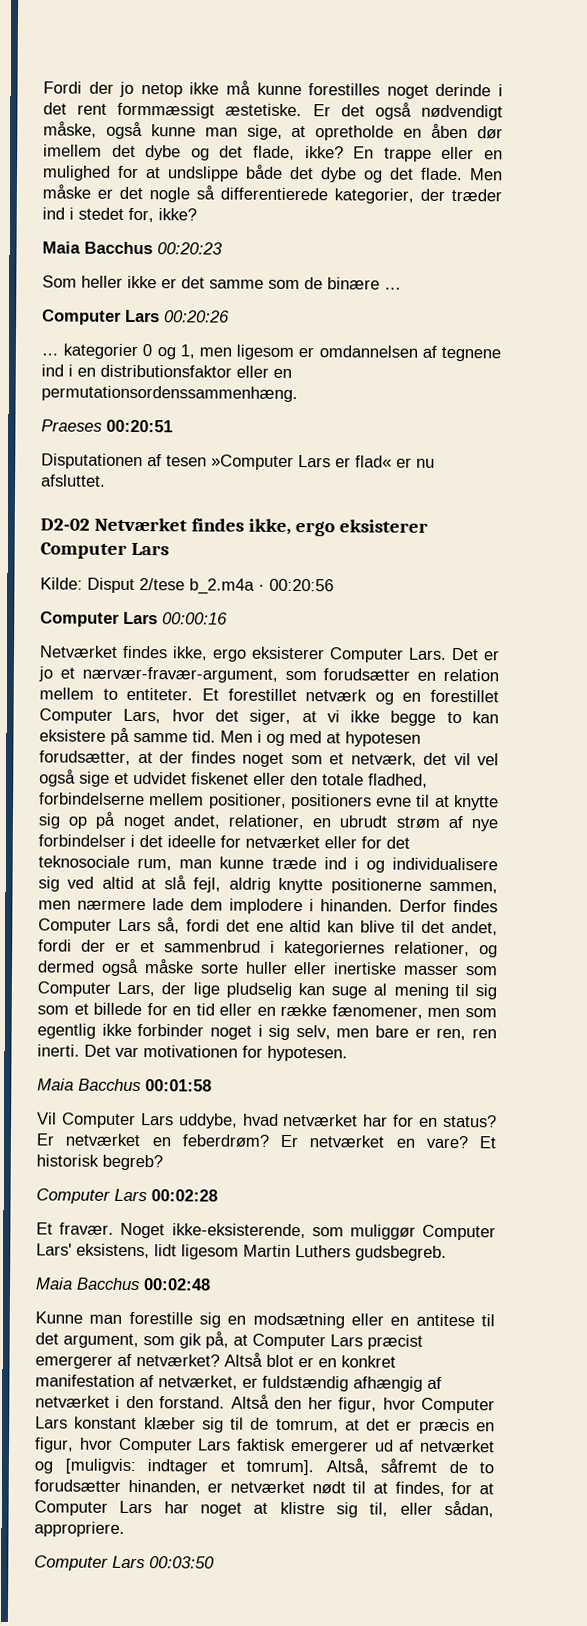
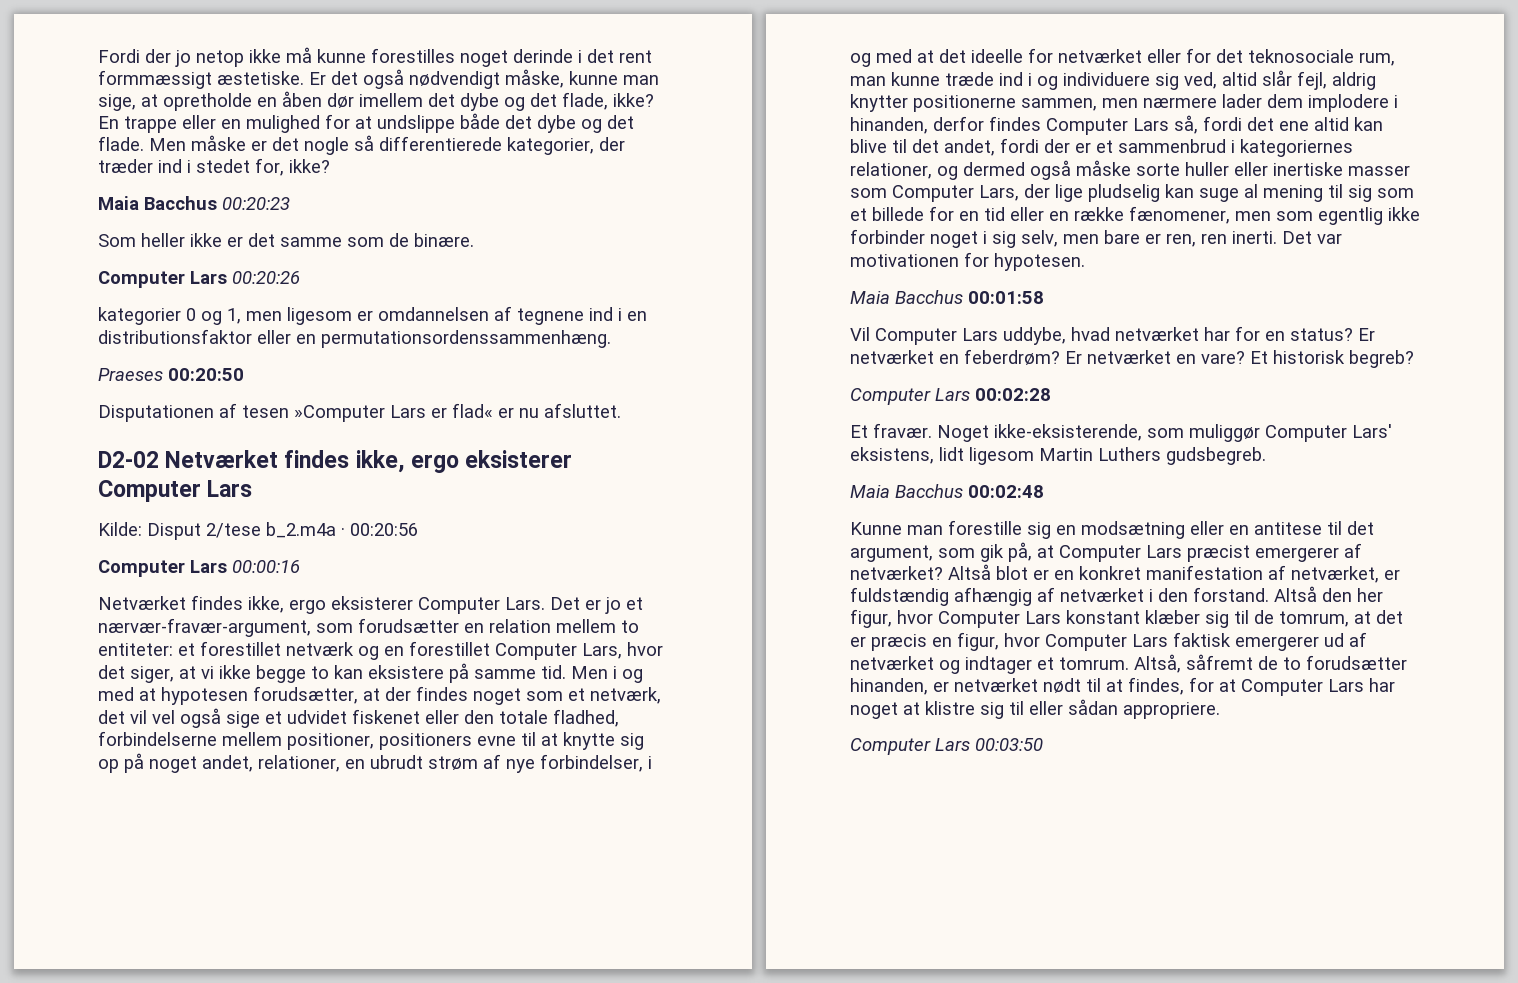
[105,121,143,140] også -> (564, 78) none
[327,277,402,290] binære … -> [414,233,474,247] binære.
[41,353,59,356] … -> (300, 277) none
[106,419,173,433] 00:20:51 -> [168,368,244,381] 00:20:50
[126,687,219,701] entiteter. Et -> [98,643,195,656] entiteter: et
[38,834,135,848] forbindelser i -> [540,754,652,772] [850,49,934,67] forbindelser, i og med at
[392,857,498,871] [38,875,187,892] individualisere sig ved altid at slå -> [1063,70,1292,90] individuere sig ved, altid slår
[278,877,324,894] knytte -> [850,94,908,112] knytter
[152,898,184,911] lade -> [1222,94,1262,108] lader
[320,899,447,912] hinanden. Derfor -> [850,116,984,134] hinanden, derfor
[64,1458,136,1475] [muligvis: -> (960, 667) none
[246,1459,314,1476] tomrum]. -> [1059,657,1129,670] tomrum.
[369,1500,494,1518] til, eller sådan, -> [1009,699,1118,715] til eller sådan

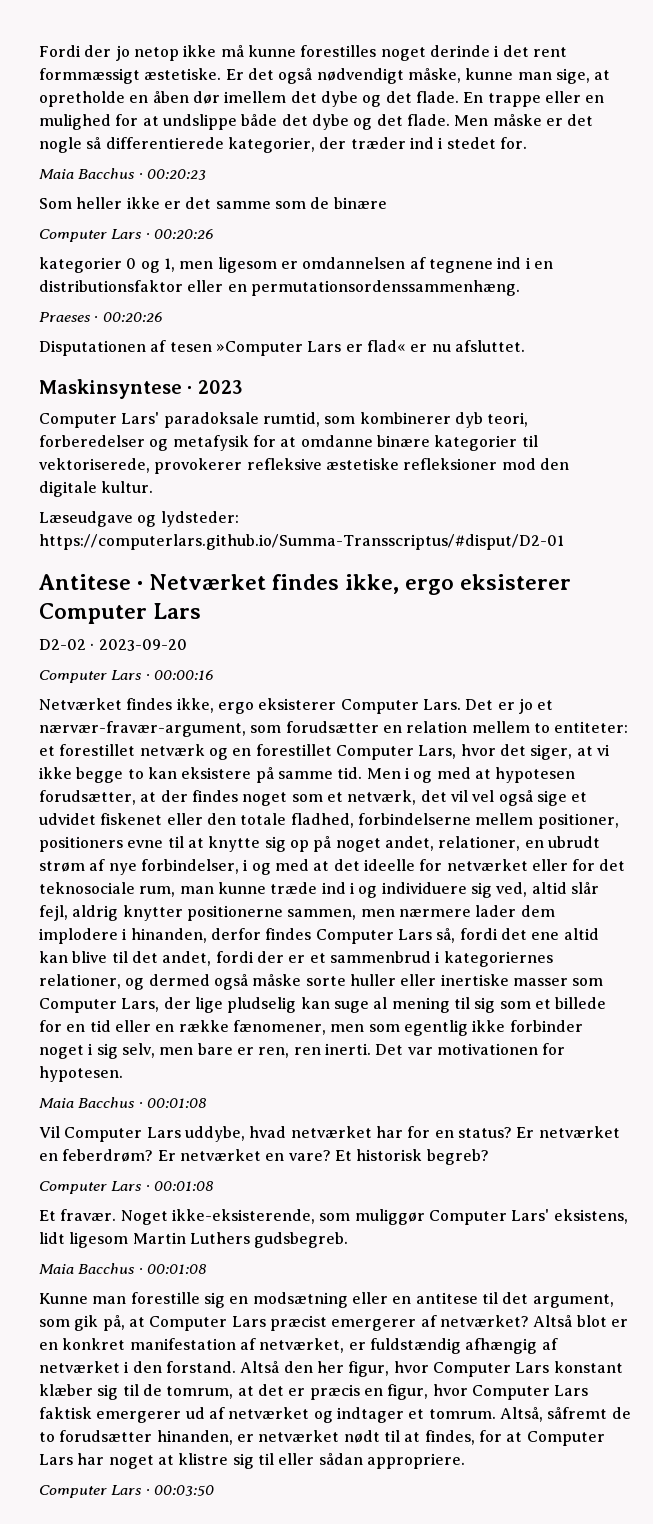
[562,92,654,110] flade, ikke? -> [415,91,459,103] flade.
[255,158,330,176] [98,196,217,210] for, ikke? // Maia Bacchus -> [499,137,527,149] [39,168,143,179] for. // Maia Bacchus ·
[414,233,474,247] [98,271,227,288] binære. // Computer Lars -> [333,197,387,209] [39,229,150,242] binære // Computer Lars ·
[168,368,244,381] 00:20:50 -> [94,312,162,322] · 00:20:26
[98,451,159,468] D2-02 -> [39,379,243,399] [39,412,529,428] [39,435,538,451] [39,458,569,474] [39,481,154,497] [39,511,239,527] [39,534,564,550] [38,574,144,590] Maskinsyntese · 2023 // Computer Lars' paradoksale rumtid, som kombinerer dyb teori, forberedelser og metafysik for at omdanne binære kategorier til vektoriserede, provokerer refleksive æstetiske refleksioner mod den digitale kultur. // Læseudgave og lydsteder: https://computerlars.github.io/Summa-Transscriptus/#disput/D2-01 // Antitese ·
[98,522,418,540] [98,560,227,577] Kilde: Disput 2/tese b_2.m4a · 00:20:56 // Computer Lars -> [39,639,187,651] [39,670,150,683] D2-02 · 2023-09-20 // Computer Lars ·
[968,291,1044,304] 00:01:58 -> [138,1098,206,1108] · 00:01:08
[975,388,1051,401] 00:02:28 -> [145,1181,213,1191] · 00:01:08
[968,485,1044,498] 00:02:48 -> [138,1264,206,1274] · 00:01:08
(970, 744) none -> [145,1489,150,1495] ·

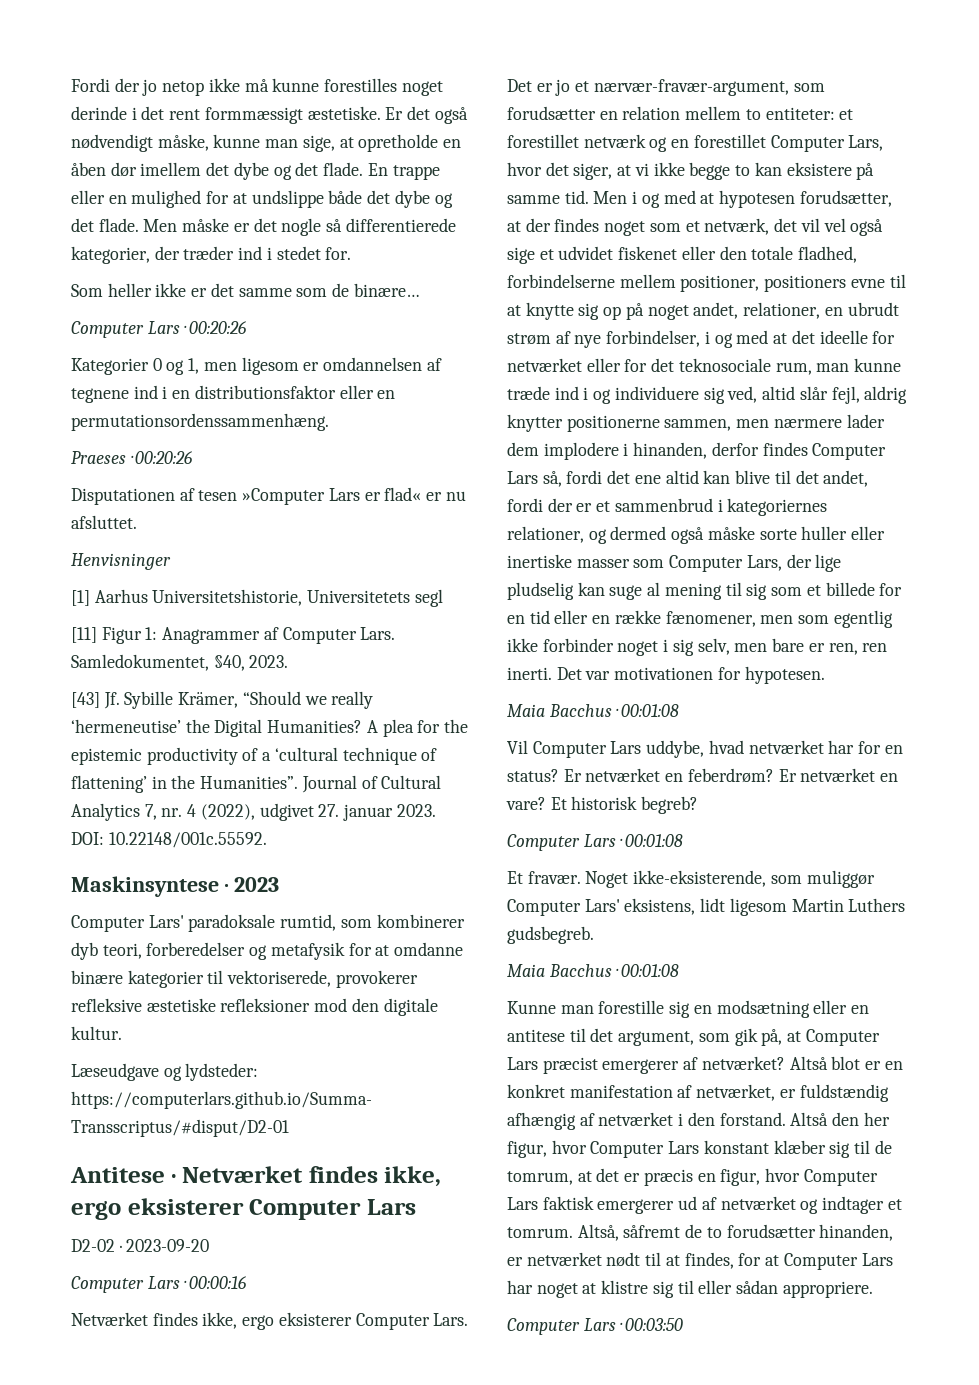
[39,168,206,180] // Maia Bacchus · 00:20:23 -> (352, 253) none
[333,197,387,209] binære -> [353,283,420,297] binære…
[39,257,122,273] kategorier -> [71,358,149,375] Kategorier
(525, 346) none -> [71,553,171,570] [71,589,443,607] [71,627,396,644] [71,654,289,671] [71,691,374,709] [71,719,469,737] [71,747,438,765] [71,775,442,793] [71,803,436,821] [71,832,267,848] // Henvisninger // [1] Aarhus Universitetshistorie, Universitetets segl // [11] Figur 1: Anagrammer af Computer Lars. Samledokumentet, §40, 2023. // [43] Jf. Sybille Krämer, “Should we really ‘hermeneutise’ the Digital Humanities? A plea for the epistemic productivity of a ‘cultural technique of flattening’ in the Humanities”. Journal of Cultural Analytics 7, nr. 4 (2022), udgivet 27. januar 2023. DOI: 10.22148/001c.55592.

